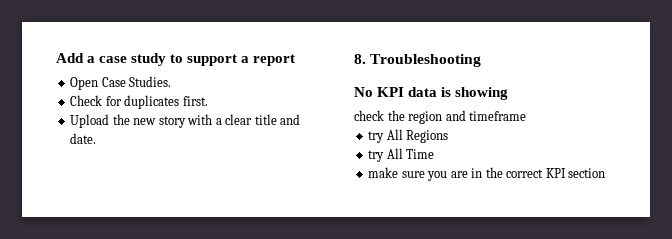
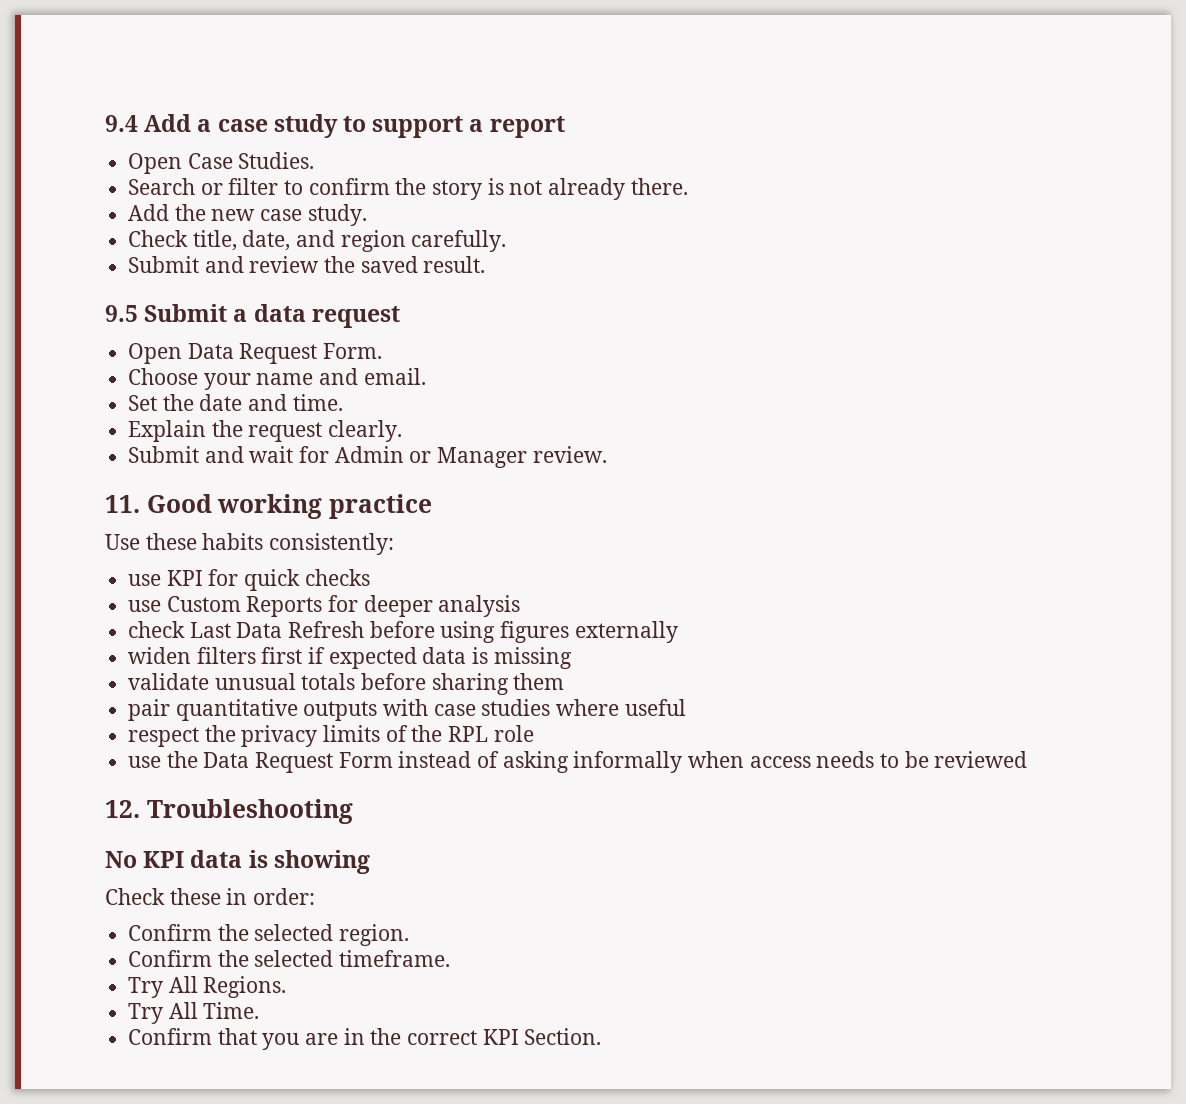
(56, 58) none -> [105,115,138,132] 9.4
[70,95,208,109] [70,114,301,128] [70,133,97,144] [354,54,366,64] Check for duplicates first. // Upload the new story with a clear title and date. // 8. -> [128,178,688,200] [128,204,367,226] [128,230,507,252] [128,256,486,273] [105,304,400,328] [128,343,383,364] [128,368,426,390] [128,394,343,411] [128,420,403,442] [128,446,607,468] [105,494,432,519] [105,533,395,555] [128,569,370,591] [128,595,521,617] [128,621,678,643] [128,647,572,669] [128,673,565,695] [128,699,686,721] [128,725,534,747] [128,751,1028,773] [105,800,140,818] Search or filter to confirm the story is not already there. // Add the new case study. // Check title, date, and region carefully. // Submit and review the saved result. // 9.5 Submit a data request // Open Data Request Form. // Choose your name and email. // Set the date and time. // Explain the request clearly. // Submit and wait for Admin or Manager review. // 11. Good working practice // Use these habits consistently: // use KPI for quick checks // use Custom Reports for deeper analysis // check Last Data Refresh before using figures externally // widen filters first if expected data is missing // validate unusual totals before sharing them // pair quantitative outputs with case studies where useful // respect the privacy limits of the RPL role // use the Data Request Form instead of asking informally when access needs to be reviewed // 12.
[354,110,527,124] [368,129,449,143] [368,148,435,162] [368,167,425,178] check the region and timeframe // try All Regions // try All Time // make sure -> [105,888,316,905] [128,924,410,946] [128,950,451,967] [128,976,287,998] [128,1002,260,1024] [128,1028,257,1045] Check these in order: // Confirm the selected region. // Confirm the selected timeframe. // Try All Regions. // Try All Time. // Confirm that
[568,168,606,178] section -> [524,1028,602,1045] Section.

